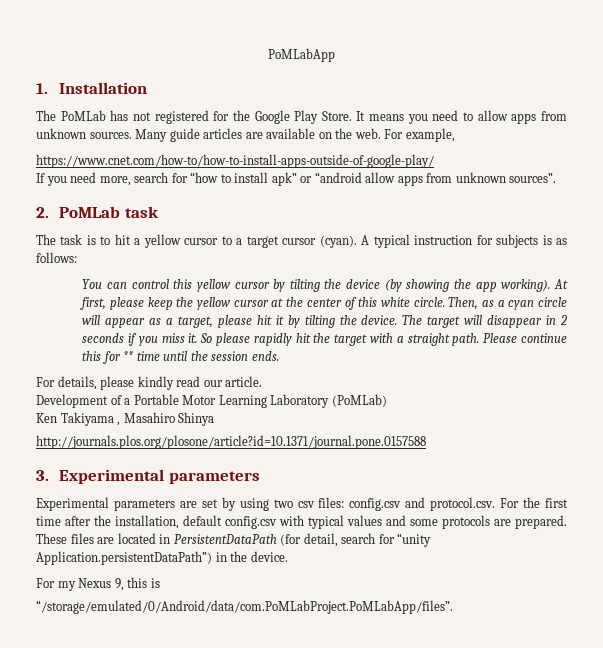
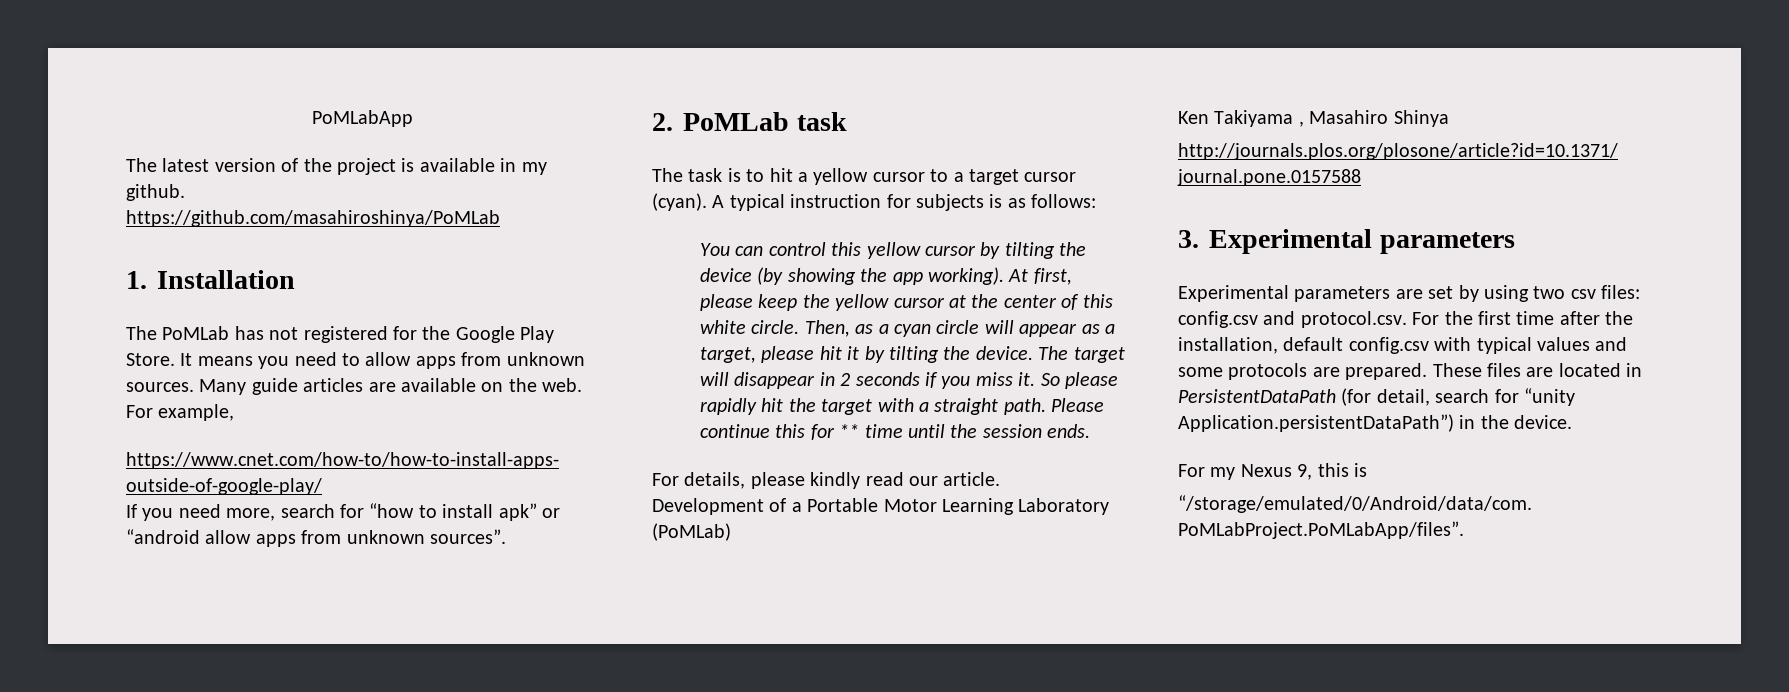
(335, 55) none -> [126,158,547,175] [126,184,185,201] [126,210,500,227] // The latest version of the project is available in my github. // https://github.com/masahiroshinya/PoMLab

